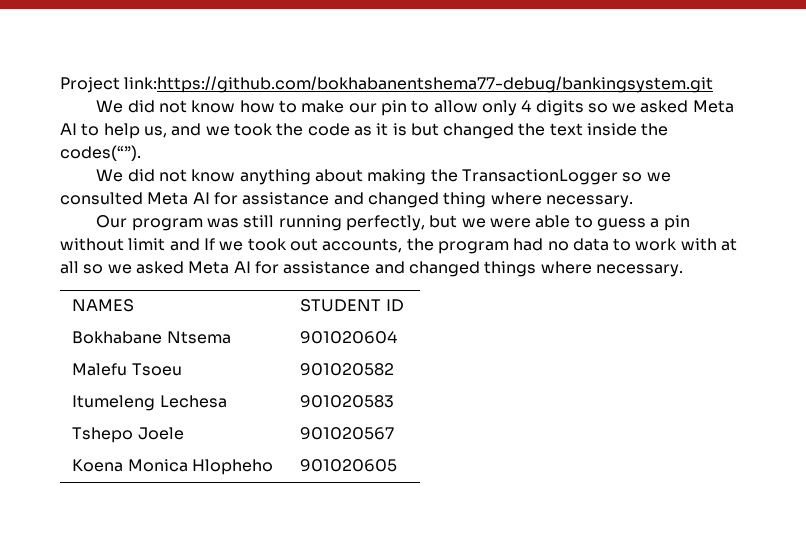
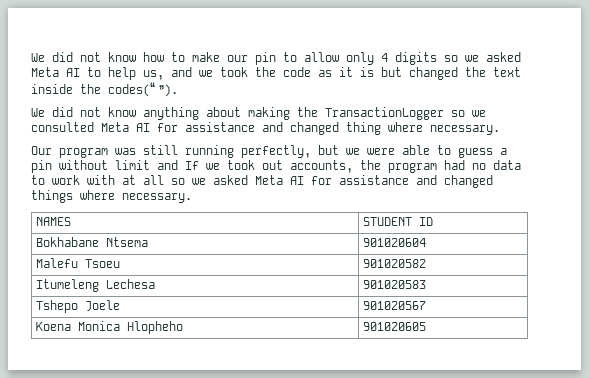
[60,76,714,93] Project link:https://github.com/bokhabanentshema77-debug/bankingsystem.git // -> (31, 57) none

